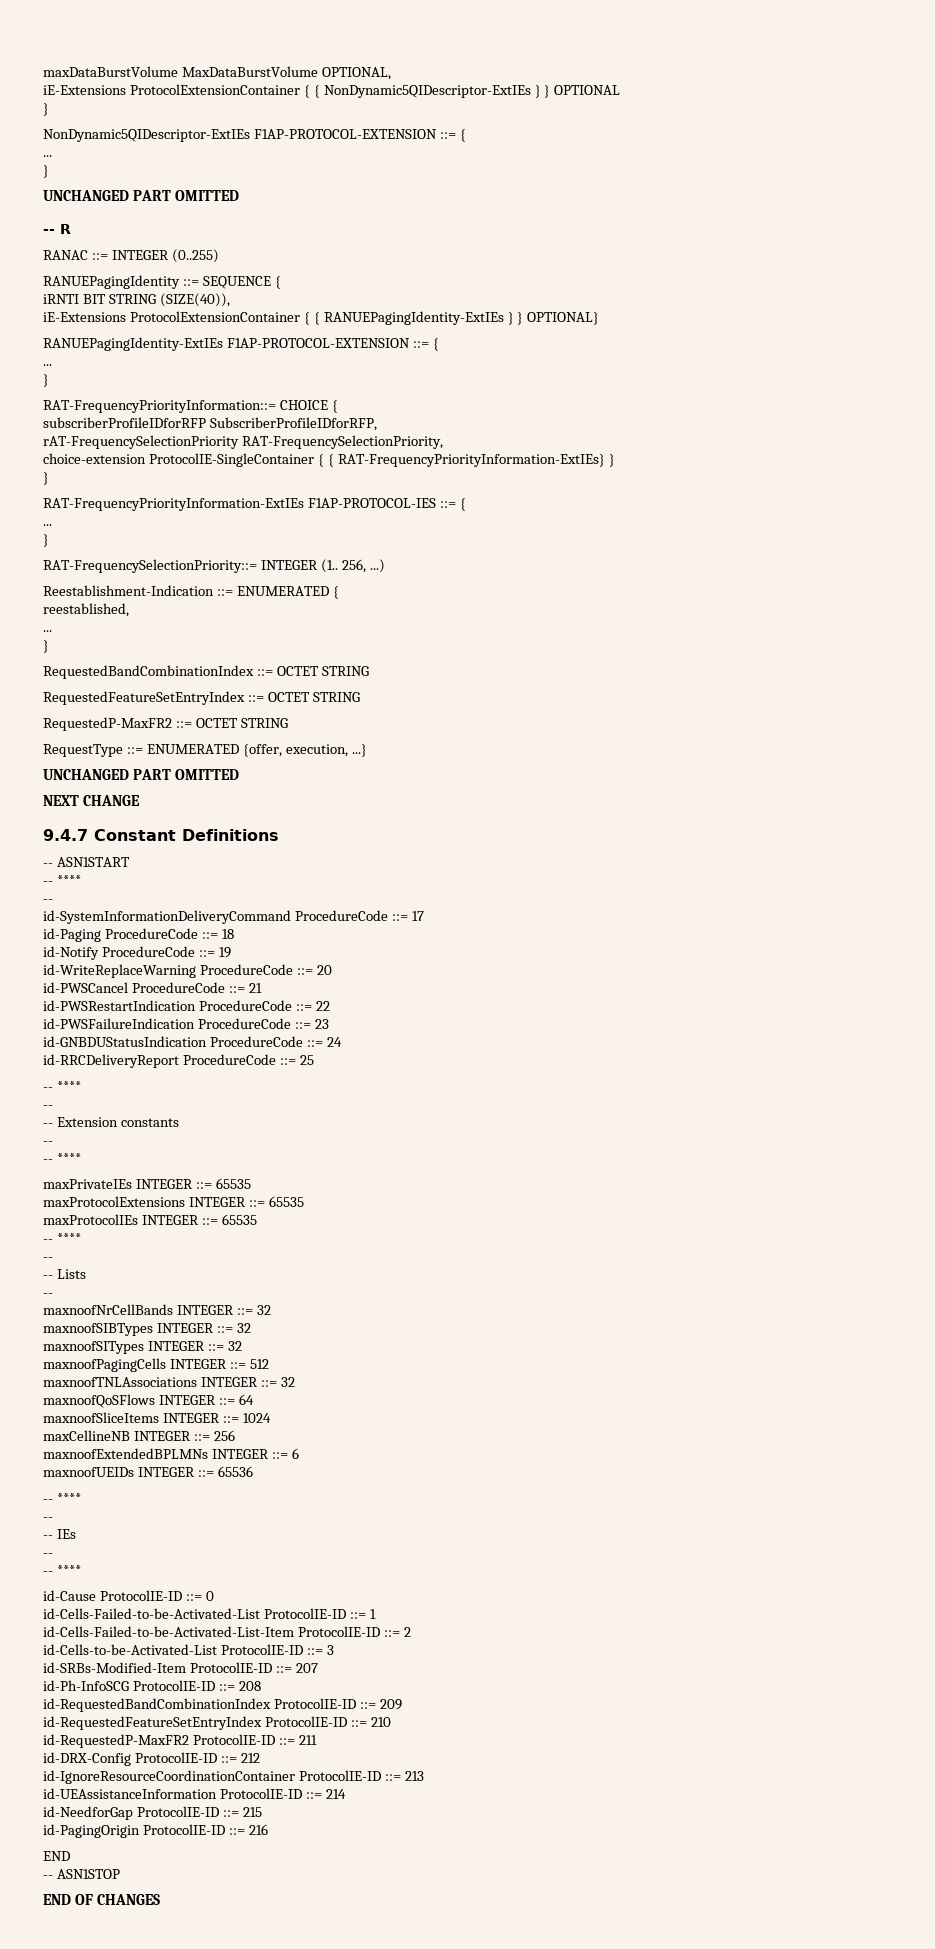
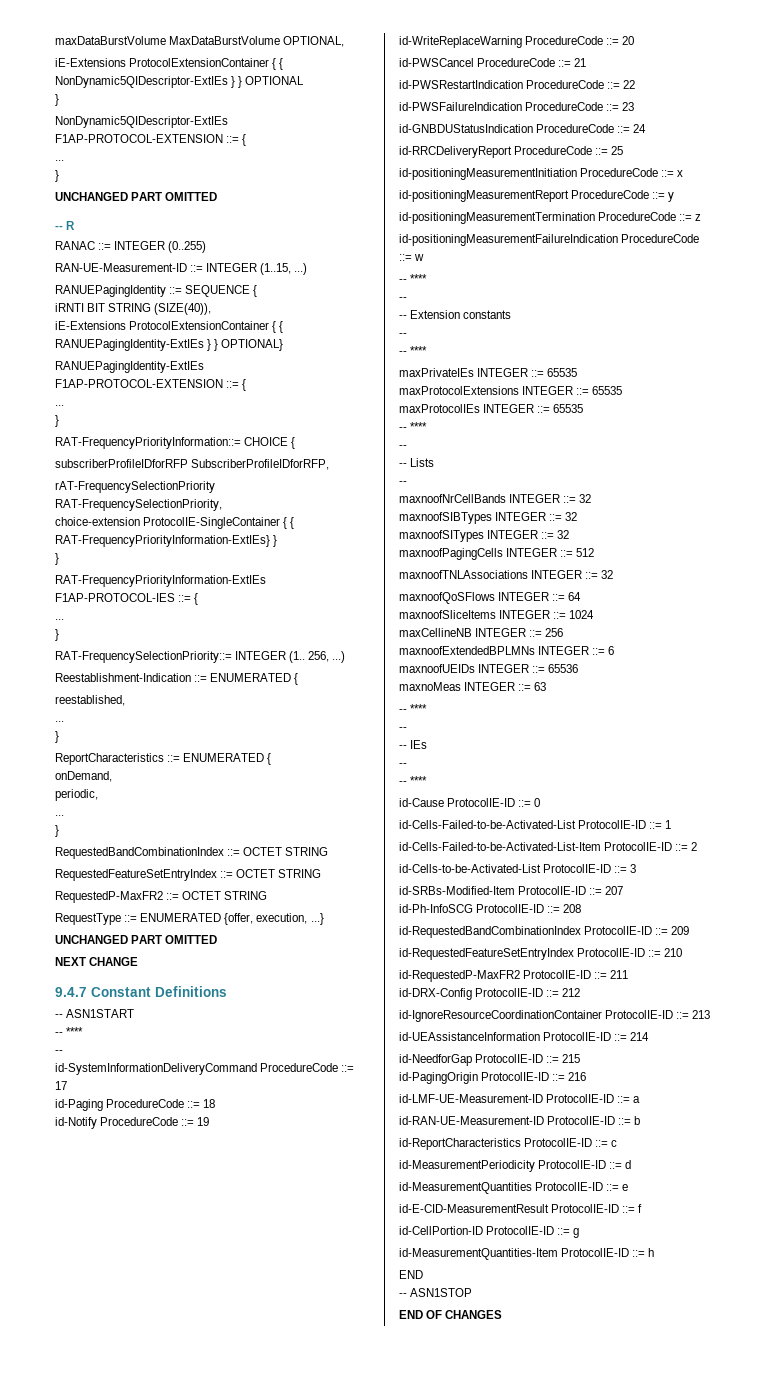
(219, 256) none -> [55,263,308,275] // RAN-UE-Measurement-ID ::= INTEGER (1..15, ...)
(49, 646) none -> [55,753,272,765] [55,771,112,782] [55,789,98,801] [55,815,64,816] [55,825,59,837] // ReportCharacteristics ::= ENUMERATED { // onDemand, // periodic, // ... // }
(314, 1060) none -> [399,168,684,180] [399,190,675,202] [399,212,702,224] [399,234,700,246] [399,254,425,261] // id-positioningMeasurementInitiation ProcedureCode ::= x // id-positioningMeasurementReport ProcedureCode ::= y // id-positioningMeasurementTermination ProcedureCode ::= z // id-positioningMeasurementFailureIndication ProcedureCode ::= w
(253, 1471) none -> [399,682,547,691] // maxnoMeas INTEGER ::= 63
(268, 1829) none -> [399,1094,641,1103] [399,1116,641,1125] [399,1138,618,1150] [399,1160,632,1172] [399,1182,629,1194] [399,1204,643,1213] [399,1226,580,1238] [399,1248,655,1260] // id-LMF-UE-Measurement-ID ProtocolIE-ID ::= a // id-RAN-UE-Measurement-ID ProtocolIE-ID ::= b // id-ReportCharacteristics ProtocolIE-ID ::= c // id-MeasurementPeriodicity ProtocolIE-ID ::= d // id-MeasurementQuantities ProtocolIE-ID ::= e // id-E-CID-MeasurementResult ProtocolIE-ID ::= f // id-CellPortion-ID ProtocolIE-ID ::= g // id-MeasurementQuantities-Item ProtocolIE-ID ::= h

